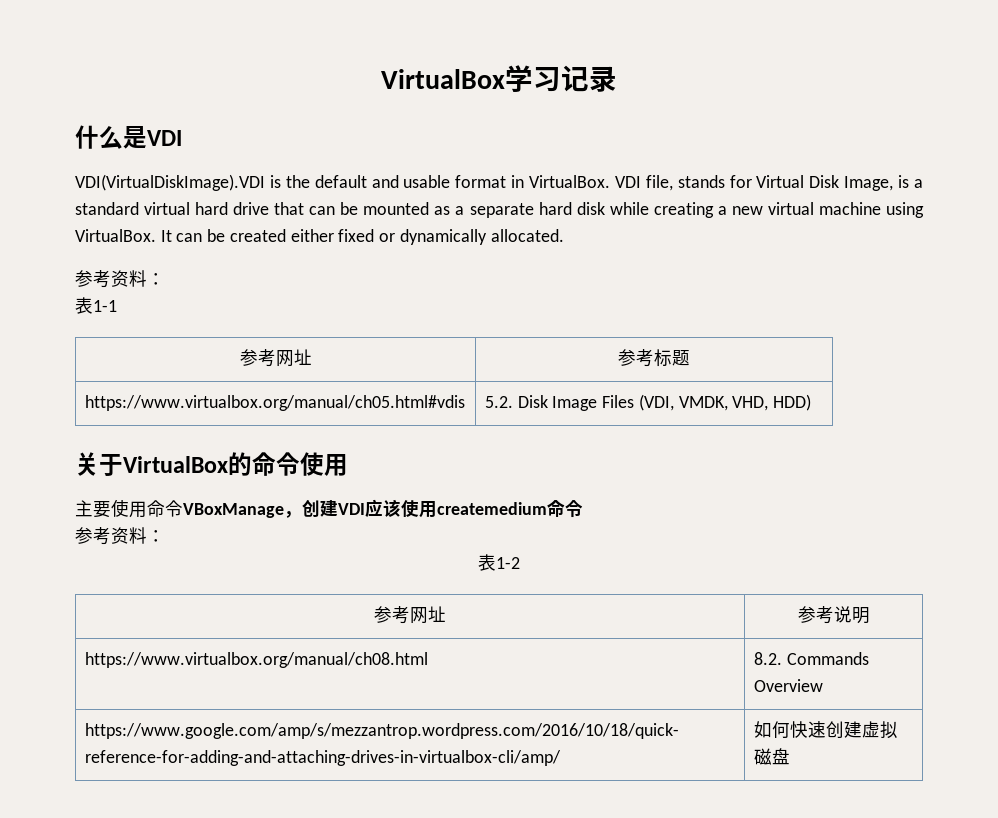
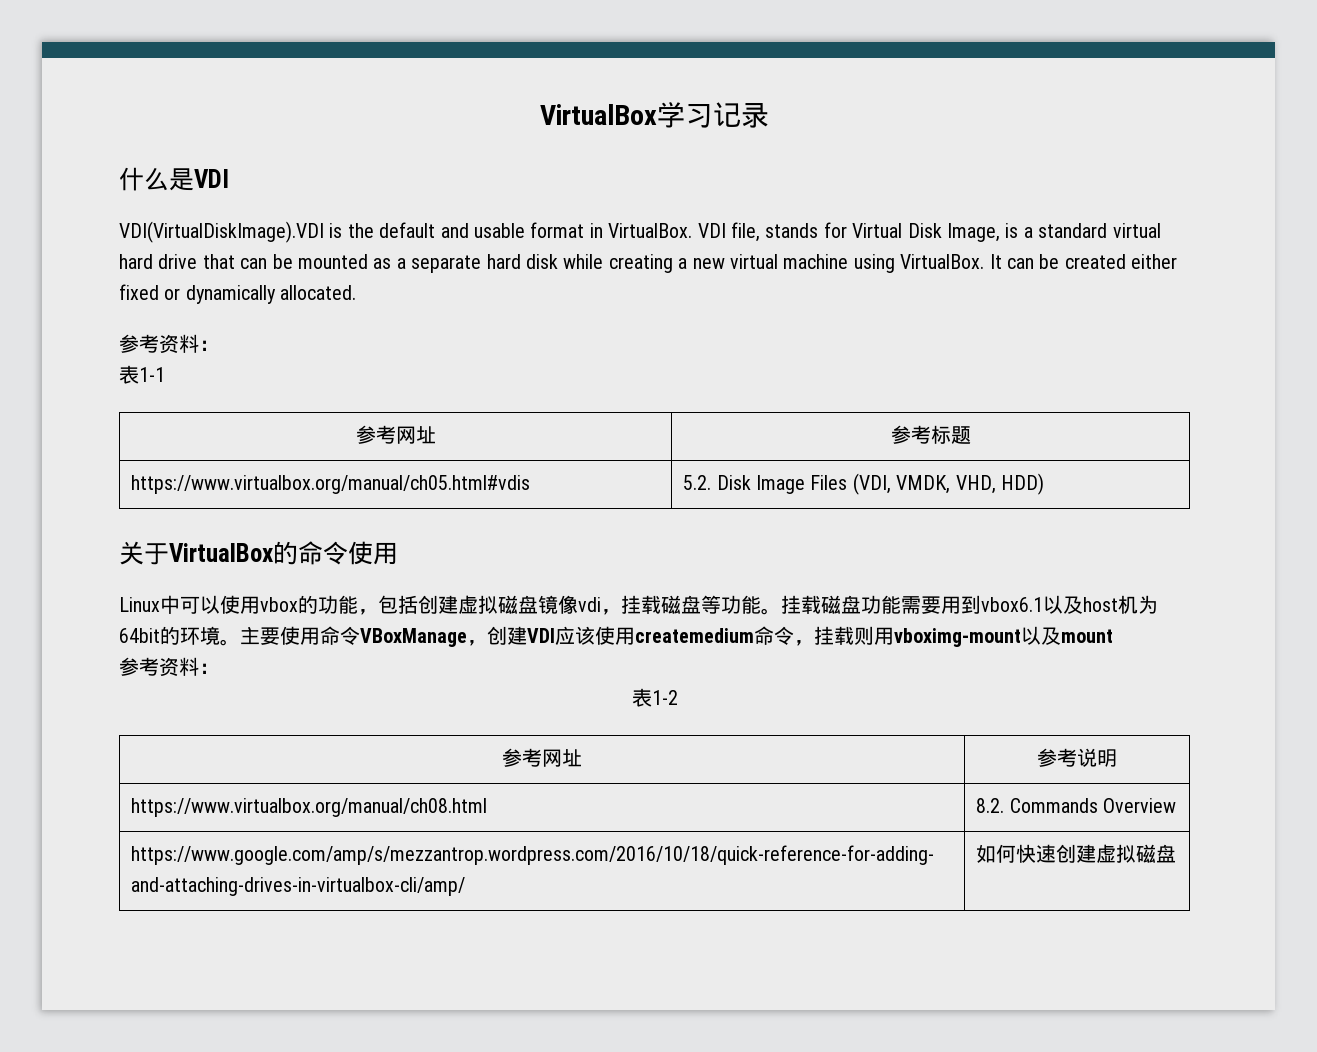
(348, 465) none -> [119,595,1158,615] [119,626,240,646] Linux中可以使用vbox的功能，包括创建虚拟磁盘镜像vdi，挂载磁盘等功能。挂载磁盘功能需要用到vbox6.1以及host机为64bit的环境。
(583, 509) none -> [794,626,1113,647] ，挂载则用vboximg-mount以及mount

